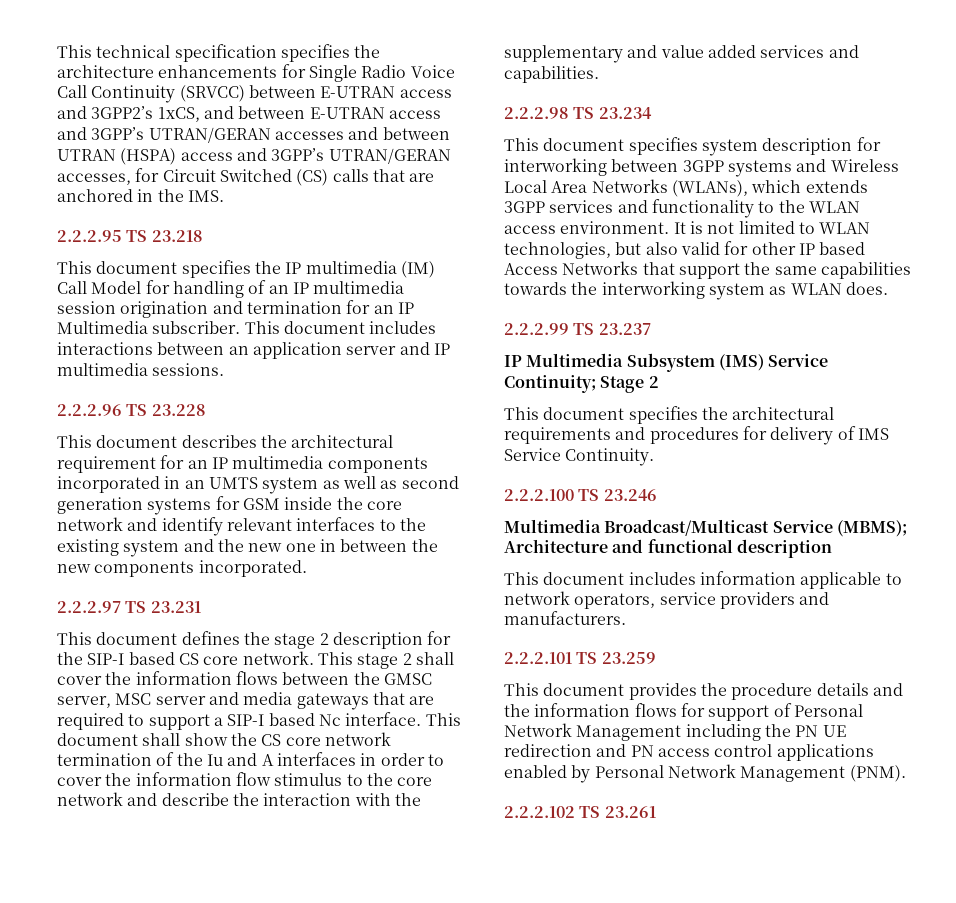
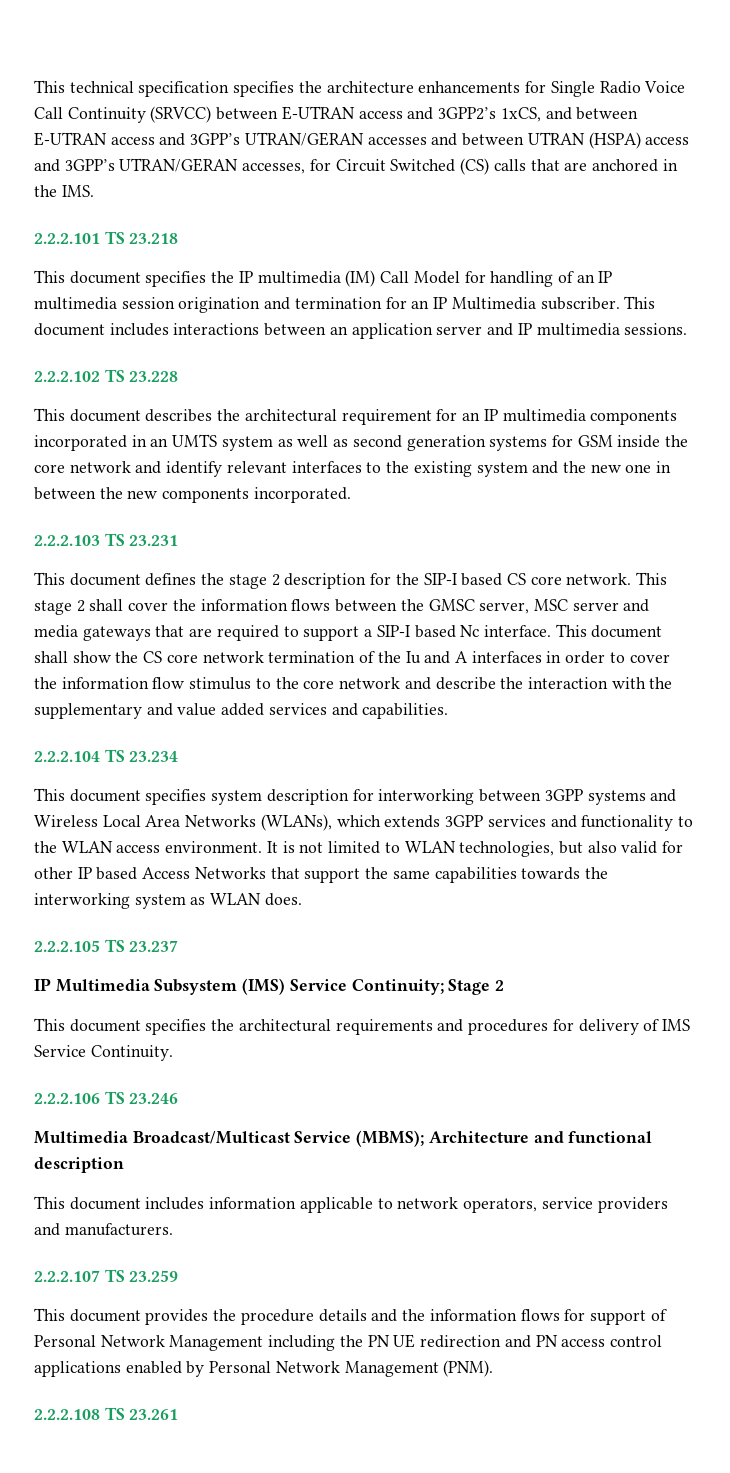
[57,230,122,242] 2.2.2.95 -> [34,233,100,244] 2.2.2.101
[57,404,122,416] 2.2.2.96 -> [34,371,100,382] 2.2.2.102
[57,601,121,613] 2.2.2.97 -> [34,535,100,546] 2.2.2.103
[504,107,569,119] 2.2.2.98 -> [34,751,100,762] 2.2.2.104
[504,323,569,335] 2.2.2.99 -> [34,940,100,952] 2.2.2.105
[504,489,574,501] 2.2.2.100 -> [34,1093,100,1104] 2.2.2.106
[504,652,572,664] 2.2.2.101 -> [34,1270,100,1282] 2.2.2.107
[504,806,575,818] 2.2.2.102 -> [34,1409,100,1420] 2.2.2.108

